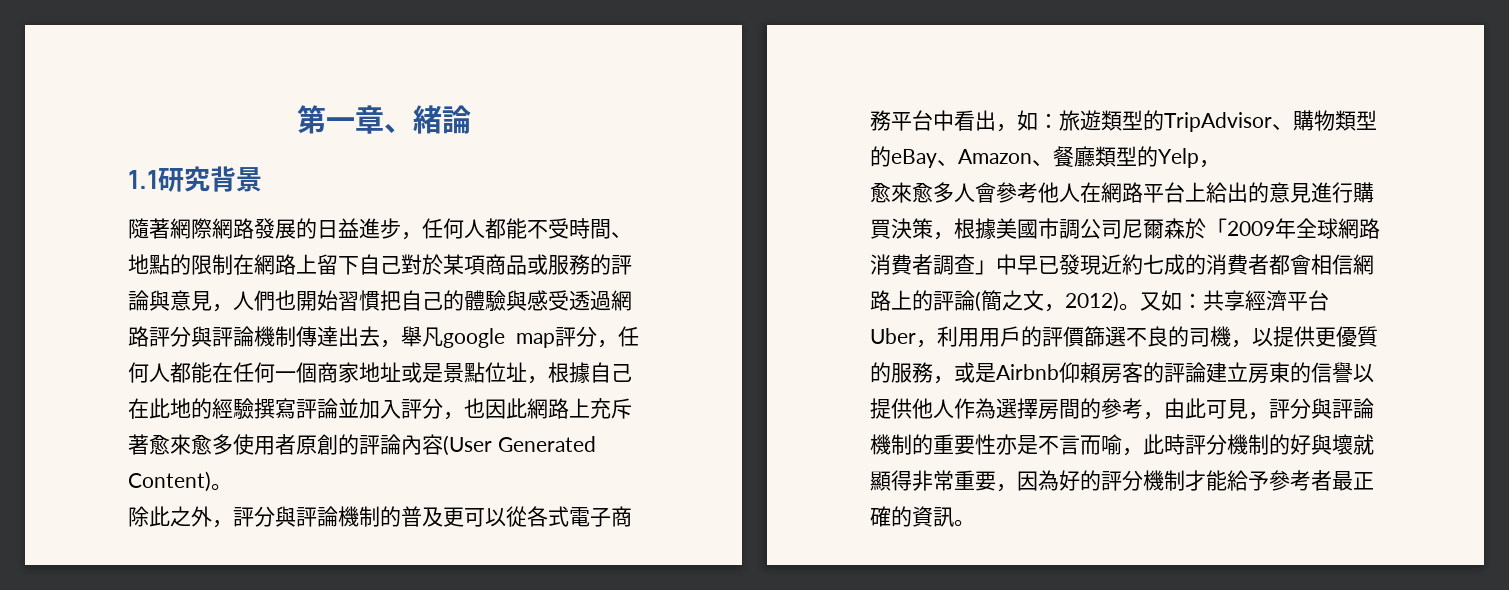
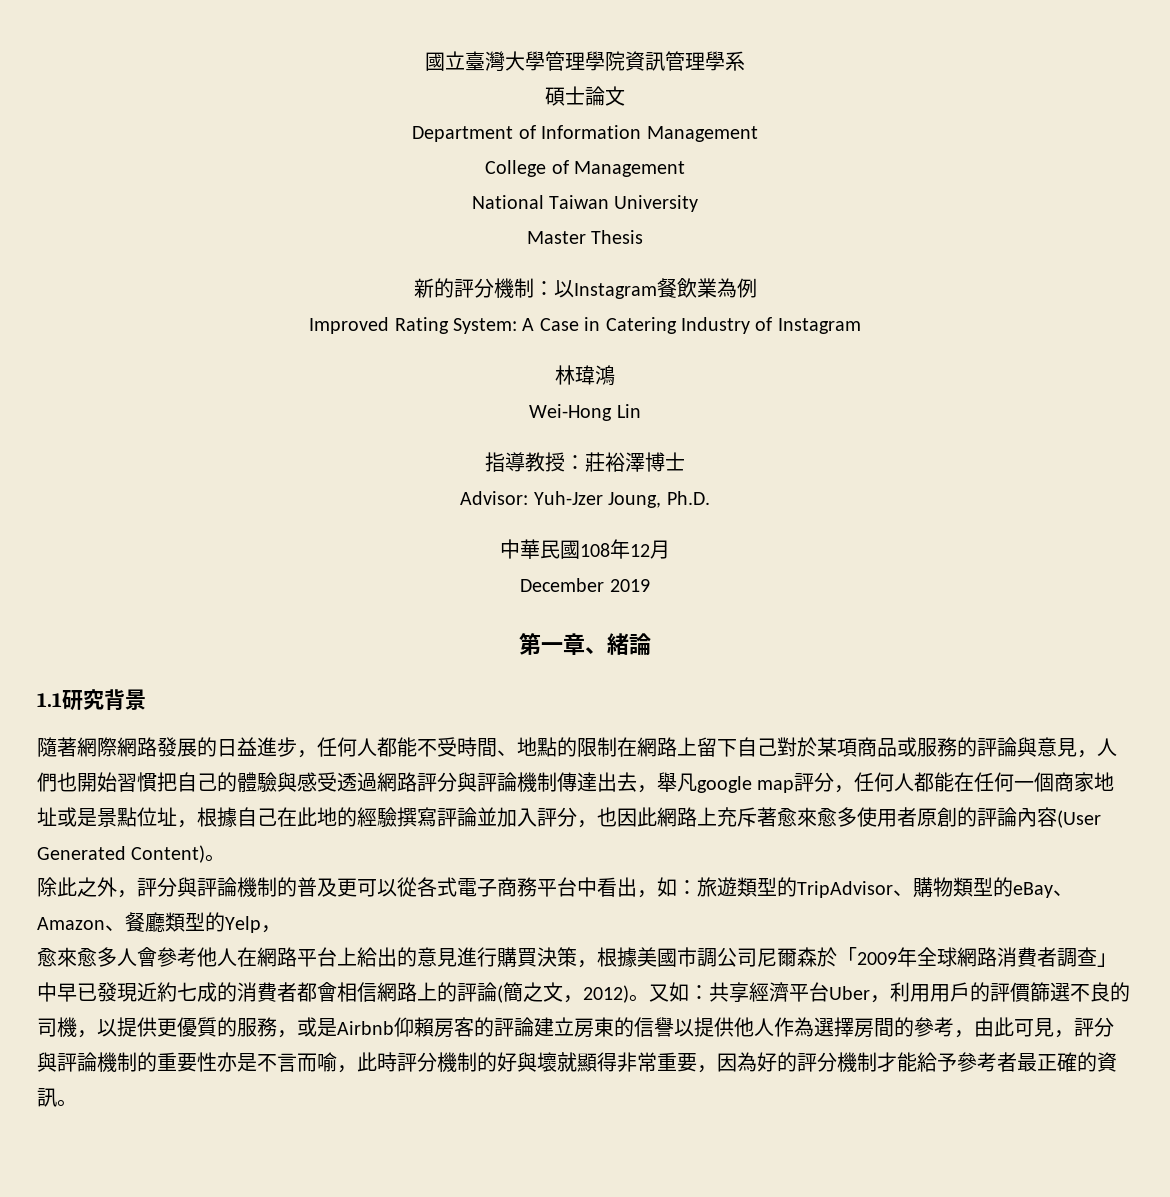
(296, 119) none -> [425,51,745,72] [545,86,625,106] [412,125,758,142] [485,160,685,177] [471,195,699,212] [526,230,644,244] [413,278,757,299] [309,317,861,334] [555,365,615,386] [529,404,641,421] [485,452,685,472] [460,491,710,508] [500,539,670,559] [520,578,650,592] 國立臺灣大學管理學院資訊管理學系 // 碩士論文 // Department of Information Management // College of Management // National Taiwan University // Master Thesis // 新的評分機制：以Instagram餐飲業為例 // Improved Rating System: A Case in Catering Industry of Instagram // 林瑋鴻 // Wei-Hong Lin // 指導教授：莊裕澤博士 // Advisor: Yuh-Jzer Joung, Ph.D. // 中華民國108年12月 // December 2019 //

